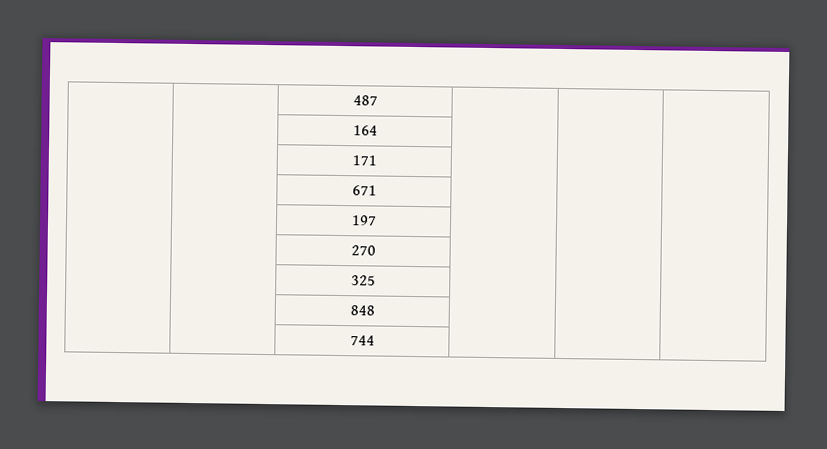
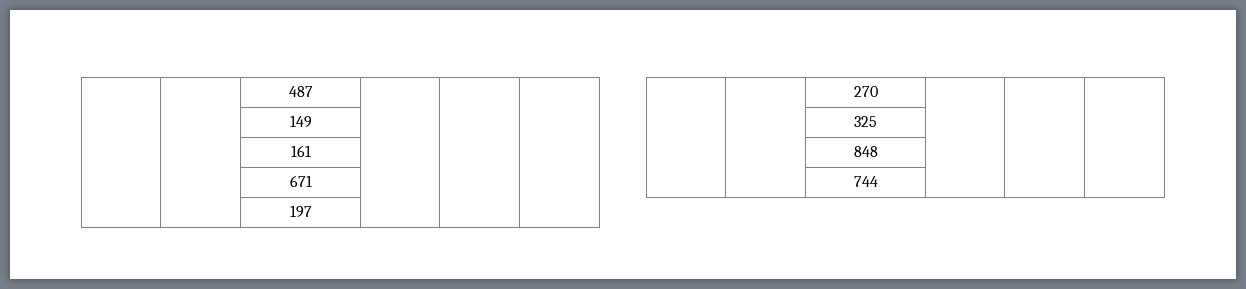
[352,125,378,136] [351,155,377,166] 164 | | | // | | 171 -> [289,115,312,128] [290,145,311,157] 149 | | | // | | 161

